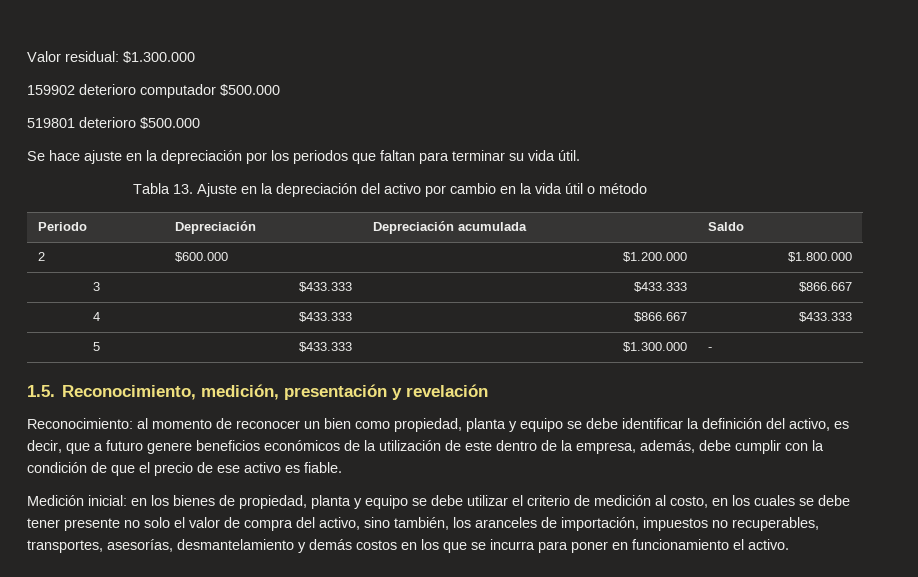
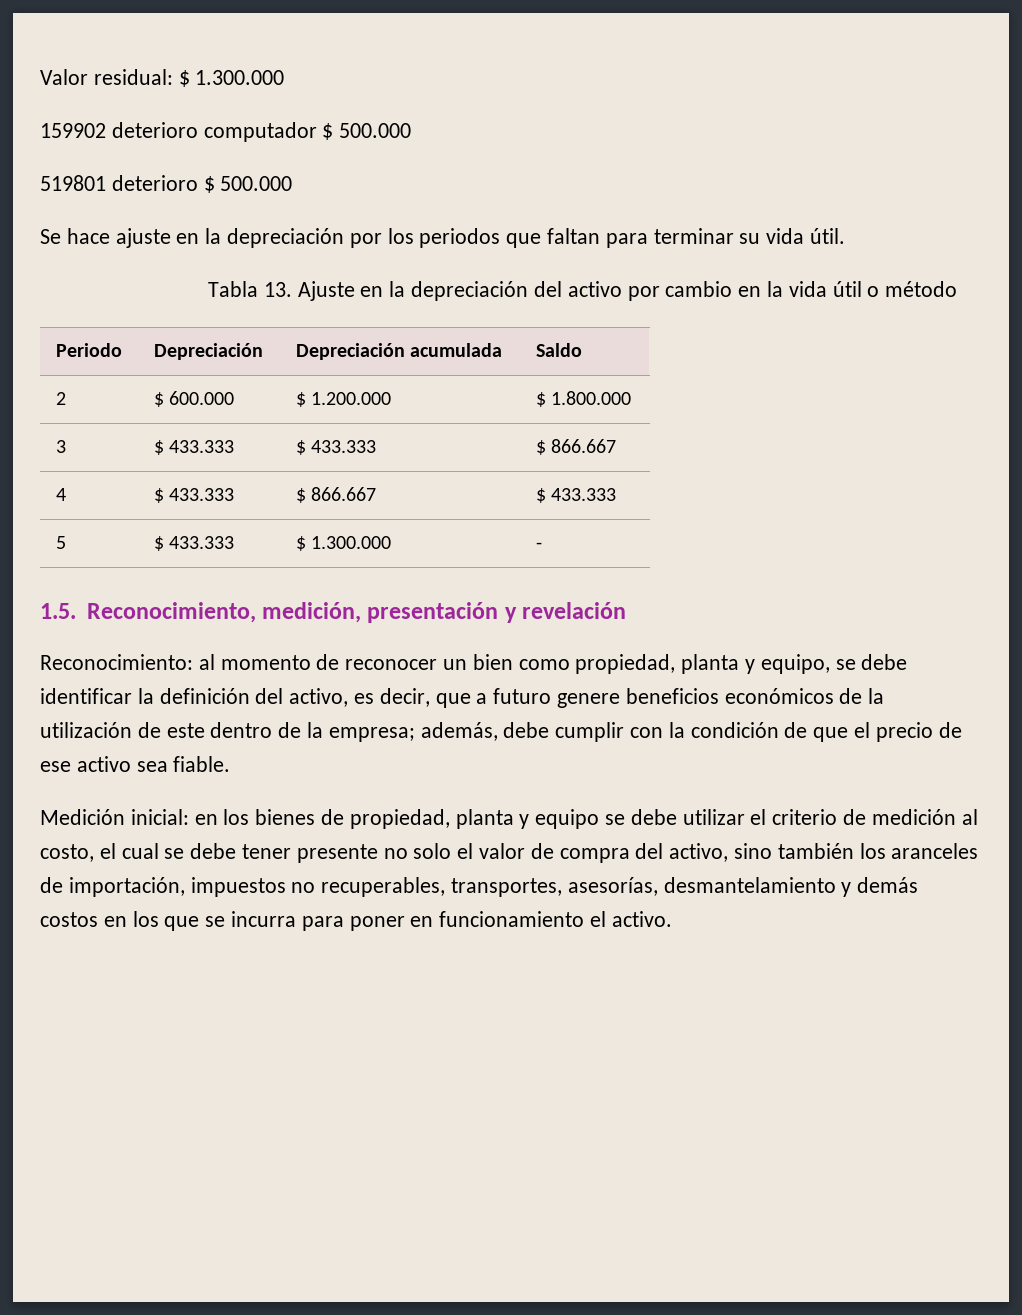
[123,51,195,63] $1.300.000 -> [178,70,285,87] $ 1.300.000
[220,84,280,96] $500.000 -> [322,123,412,140] $ 500.000
[140,117,200,129] $500.000 -> [203,176,293,193] $ 500.000
[175,252,229,262] [622,252,687,262] [787,252,852,262] [92,282,100,291] [298,282,352,292] [633,282,687,292] [798,282,852,292] [92,312,100,321] [298,312,352,322] [633,312,687,322] [798,312,852,322] [92,342,100,351] [298,342,352,352] [622,342,687,352] $600.000 | $1.200.000 | $1.800.000 // 3 | $433.333 | $433.333 | $866.667 // 4 | $433.333 | $866.667 | $433.333 // 5 | $433.333 | $1.300.000 -> [153,391,235,407] [295,392,392,407] [535,391,632,407] [55,440,66,453] [153,440,235,455] [295,440,377,455] [535,439,617,455] [55,488,66,501] [153,488,235,503] [295,487,377,503] [535,488,617,503] [55,536,66,549] [153,536,235,551] [295,536,392,551] $ 600.000 | $ 1.200.000 | $ 1.800.000 // 3 | $ 433.333 | $ 433.333 | $ 866.667 // 4 | $ 433.333 | $ 866.667 | $ 433.333 // 5 | $ 433.333 | $ 1.300.000
[520,418,563,432] equipo -> [760,654,830,674] equipo,
[576,442,636,454] empresa, -> [328,727,415,742] empresa;
[285,465,300,473] es -> [136,761,168,772] sea
[712,495,795,506] en los cuales -> [99,843,159,859] el cual
[394,517,449,530] también, -> [777,843,854,859] también

